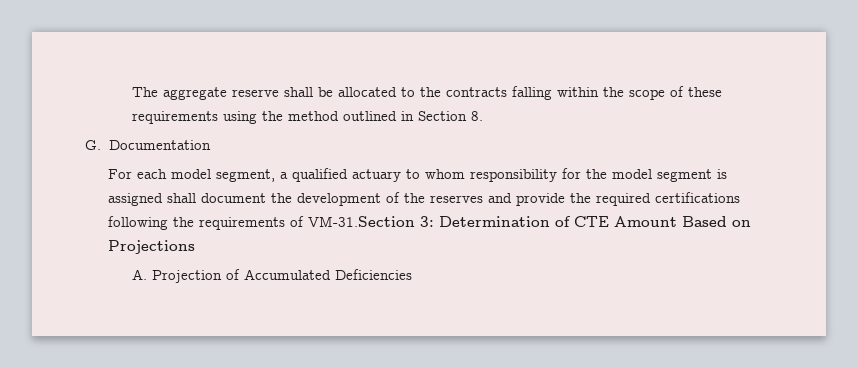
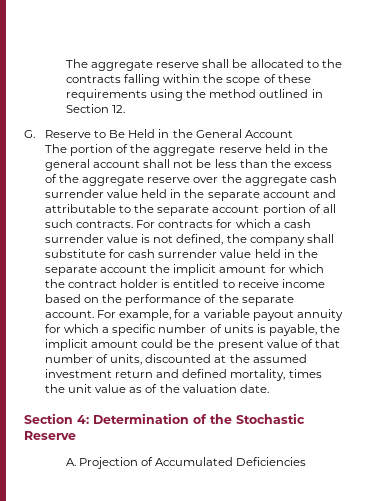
[470,111,483,121] 8. -> [112,105,126,113] 12.
[108,140,211,150] [108,168,728,182] [108,192,741,206] [108,216,752,230] [108,240,196,254] Documentation // For each model segment, a qualified actuary to whom responsibility for the model segment is assigned shall document the development of the reserves and provide the required certifications following the requirements of VM-31.Section 3: Determination of CTE Amount Based on Projections -> [45,129,293,138] [45,144,328,156] [45,159,332,171] [45,174,337,186] [45,189,336,201] [45,204,336,216] [45,219,311,228] [45,234,334,246] [45,249,318,258] [45,264,324,276] [45,279,325,288] [45,294,294,306] [45,309,343,321] [45,324,340,336] [45,339,340,351] [45,354,307,365] [45,369,322,381] [45,384,269,393] [24,413,305,424] [24,431,76,440] Reserve to Be Held in the General Account // The portion of the aggregate reserve held in the general account shall not be less than the excess of the aggregate reserve over the aggregate cash surrender value held in the separate account and attributable to the separate account portion of all such contracts. For contracts for which a cash surrender value is not defined, the company shall substitute for cash surrender value held in the separate account the implicit amount for which the contract holder is entitled to receive income based on the performance of the separate account. For example, for a variable payout annuity for which a specific number of units is payable, the implicit amount could be the present value of that number of units, discounted at the assumed investment return and defined mortality, times the unit value as of the valuation date. // Section 4: Determination of the Stochastic Reserve

